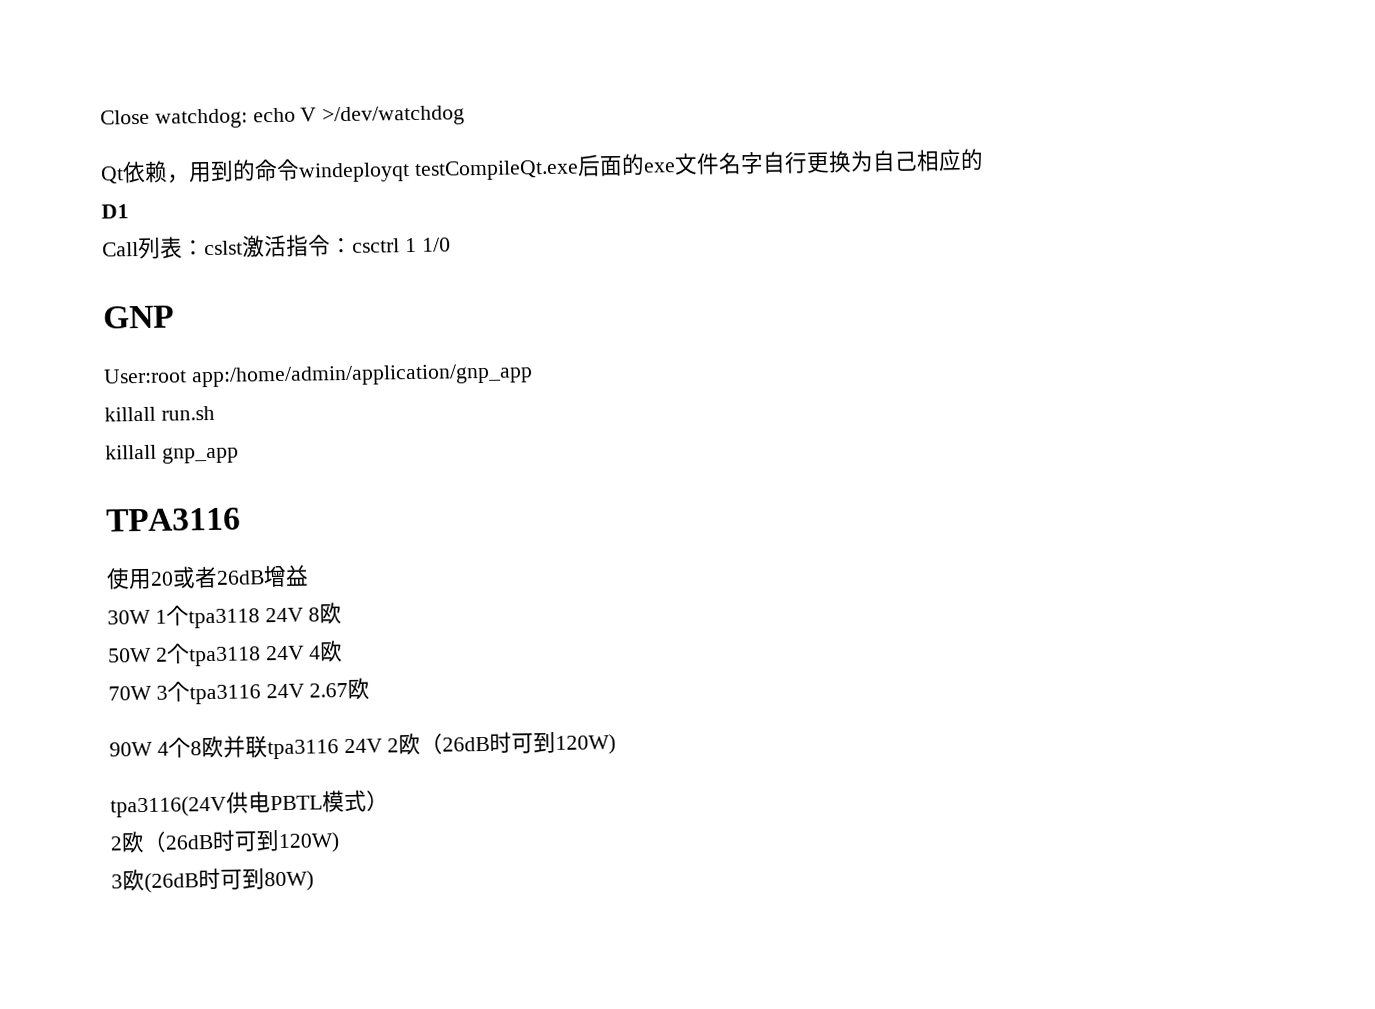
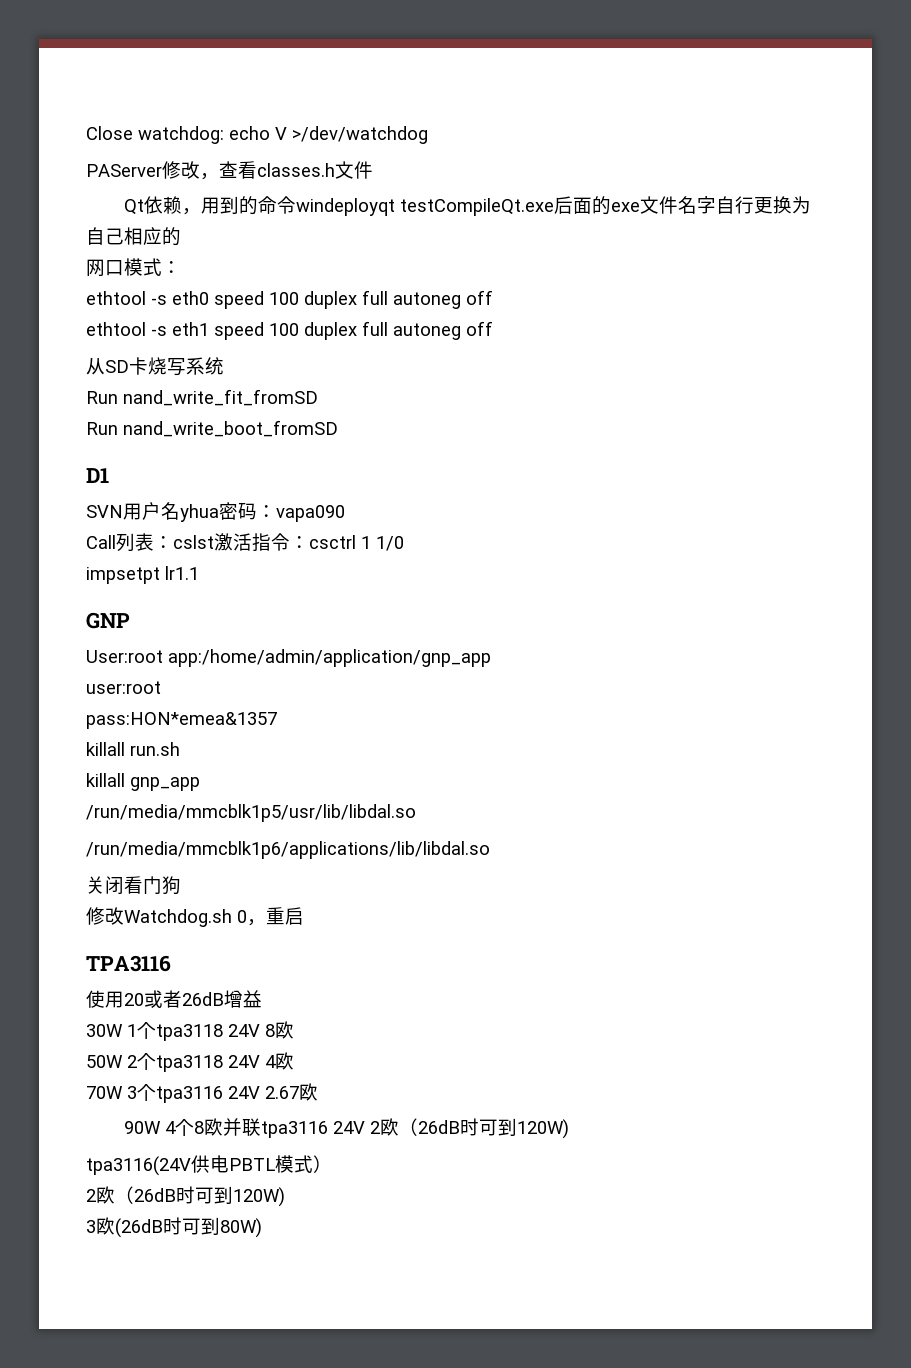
(466, 116) none -> [86,161,373,180] // PAServer修改，查看classes.h文件
[101,204,129,219] D1 -> [86,258,181,277] [86,290,493,309] [86,321,493,340] [86,357,224,376] [86,389,318,406] [86,420,338,437] [86,468,109,483] [86,502,345,522] 网口模式： // ethtool -s eth0 speed 100 duplex full autoneg off // ethtool -s eth1 speed 100 duplex full autoneg off // 从SD卡烧写系统 // Run nand_write_fit_fromSD // Run nand_write_boot_fromSD // D1 // SVN用户名yhua密码：vapa090
(451, 244) none -> [86,566,199,584] // impsetpt lr1.1
(533, 375) none -> [86,681,161,694] [86,712,277,729] // user:root // pass:HON*emea&1357
(239, 455) none -> [86,804,416,822] [86,841,490,859] [86,876,181,895] [86,907,304,927] // /run/media/mmcblk1p5/usr/lib/libdal.so // /run/media/mmcblk1p6/applications/lib/libdal.so // 关闭看门狗 // 修改Watchdog.sh 0，重启

